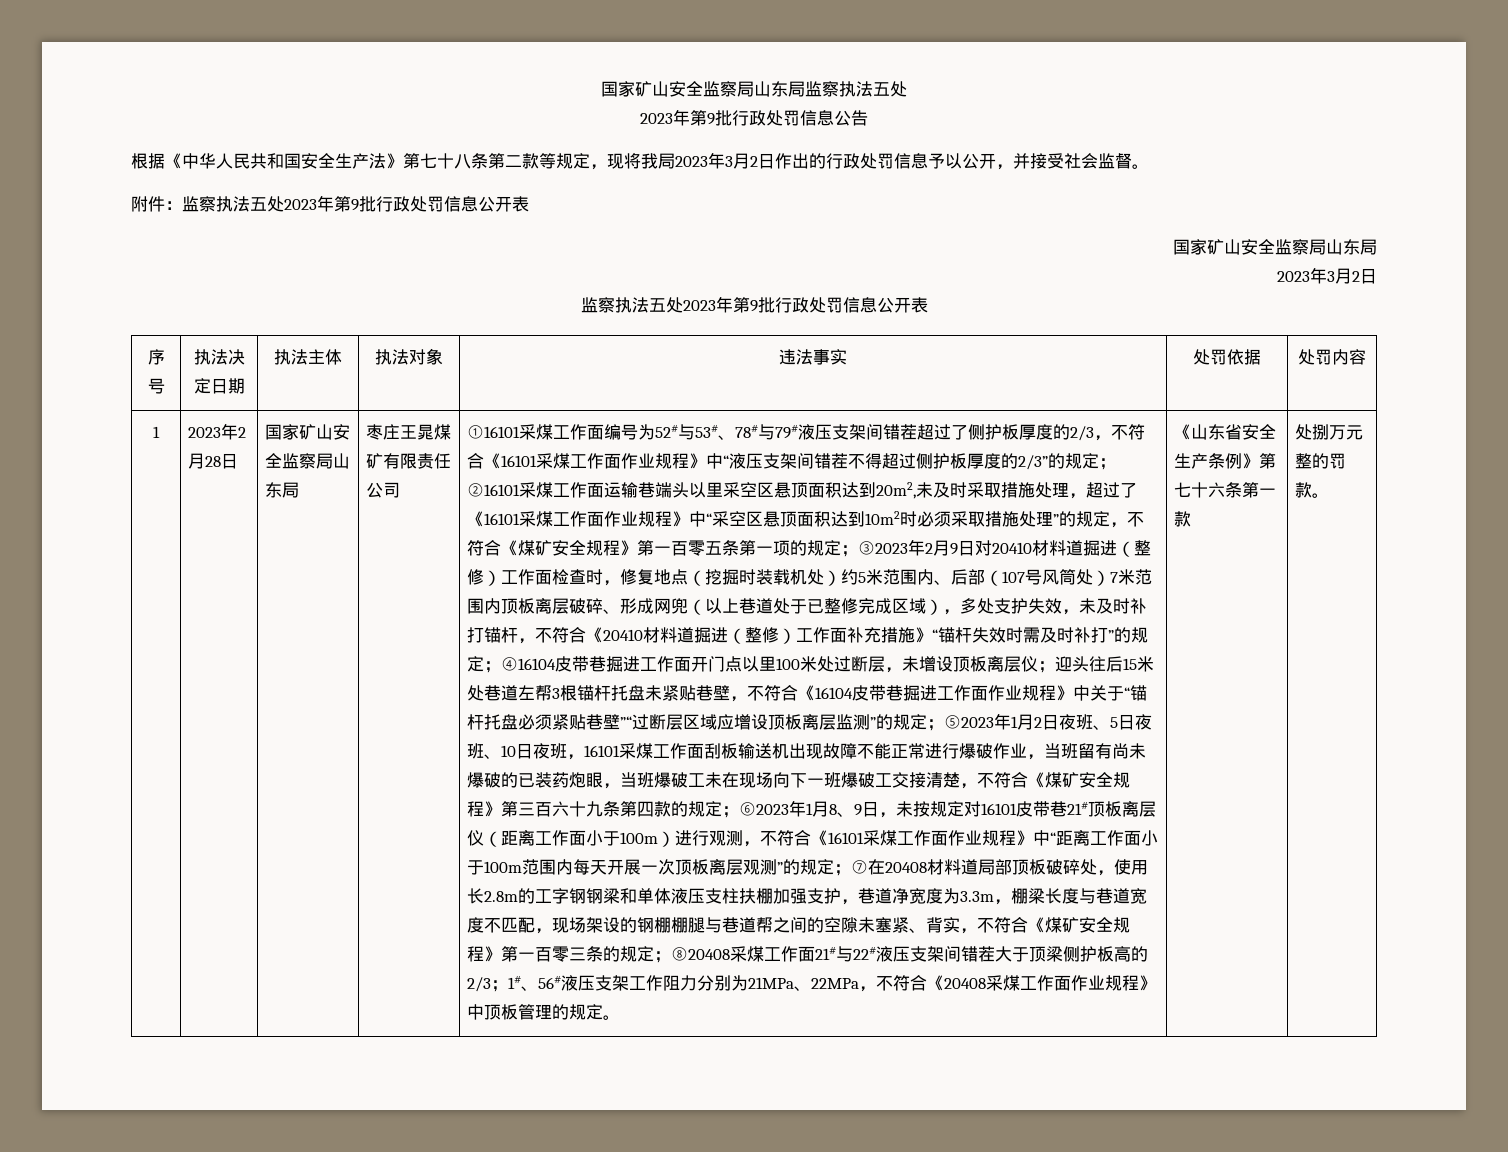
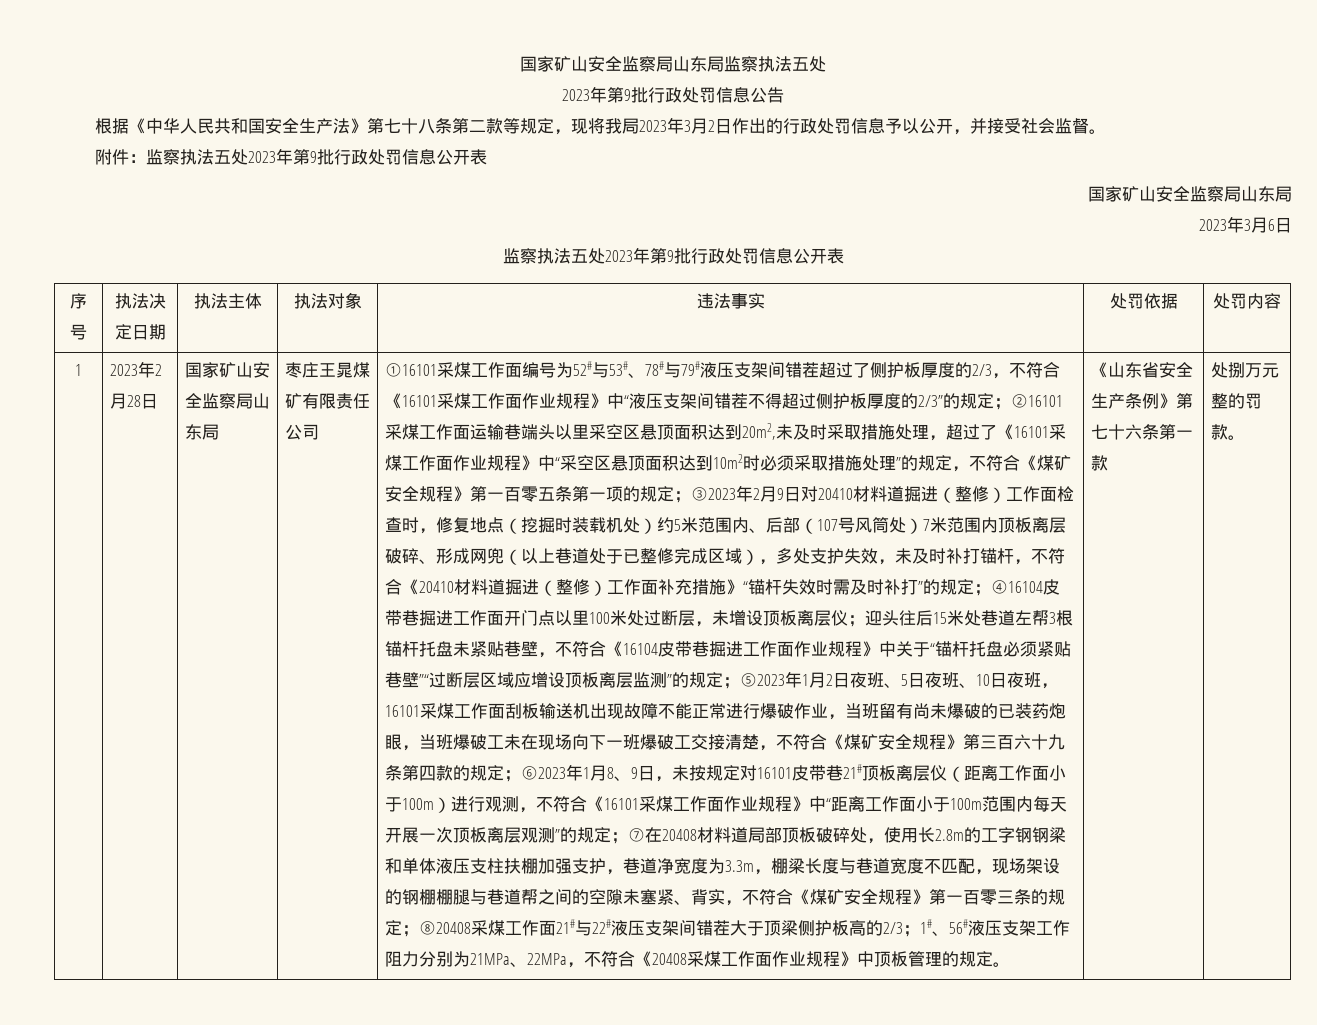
[1352,271,1360,282] 2 -> [1268,219,1275,231] 6

